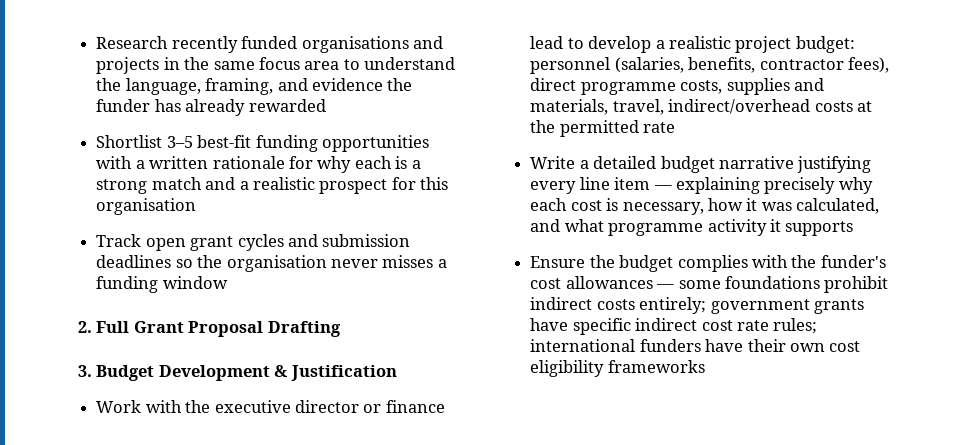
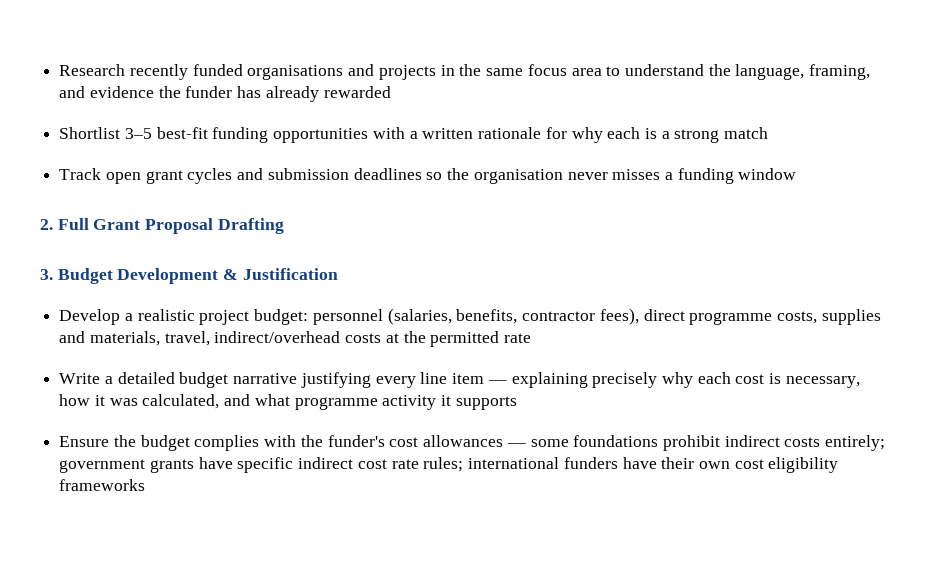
[205,177,449,194] [96,198,197,215] and a realistic prospect for this organisation -> (769, 133) none
[96,400,445,413] [530,36,652,53] Work with the executive director or finance lead to develop -> [59,309,121,325] Develop

